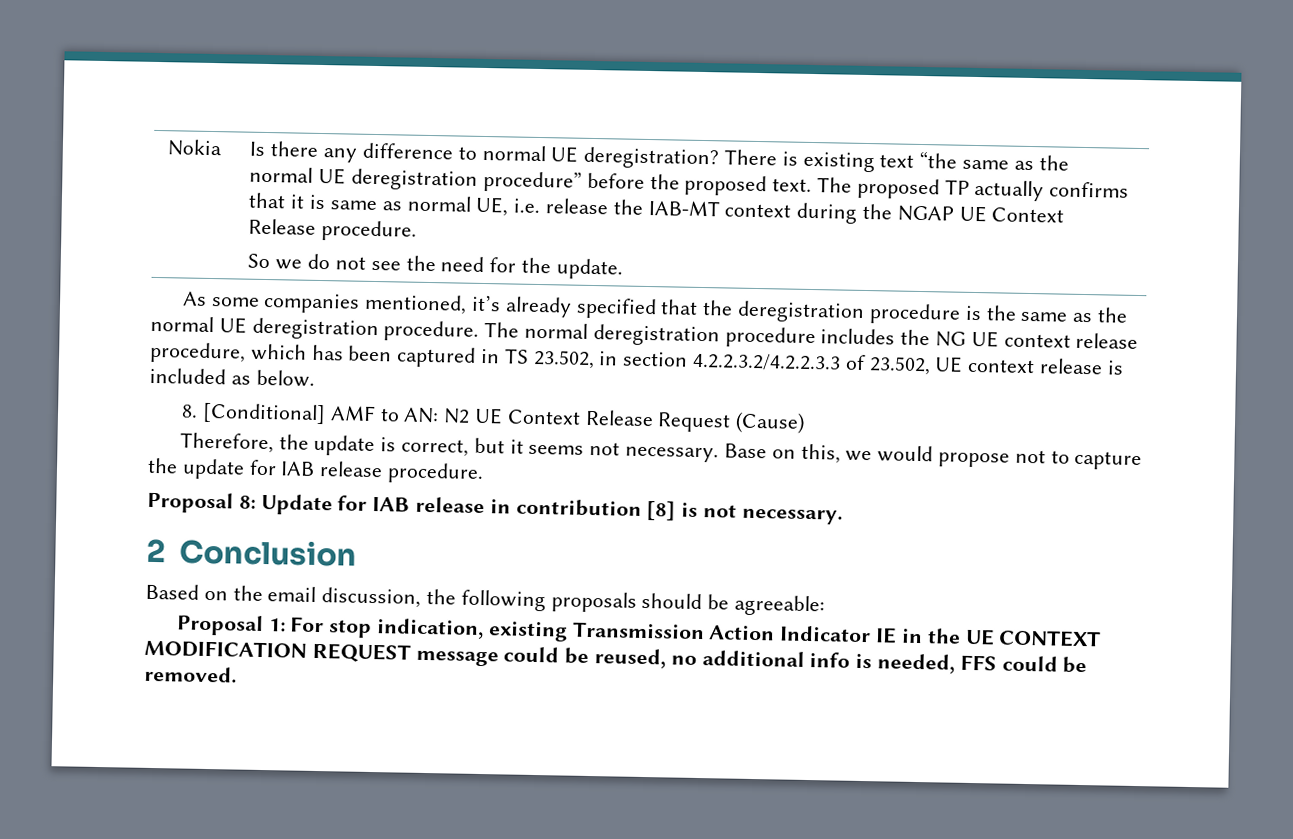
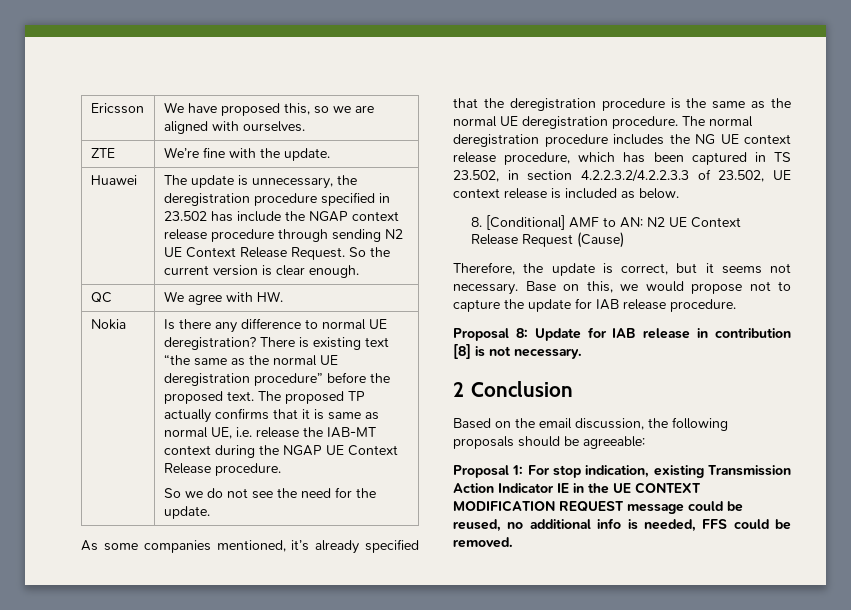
(167, 148) none -> [90,103,144,114] [163,102,374,116] [163,121,305,134] [90,148,115,158] [163,147,330,161] [90,175,137,185] [163,175,357,189] [163,192,390,206] [163,211,399,222] [163,229,403,242] [163,247,390,260] [163,265,359,278] [90,292,112,303] [163,291,283,305] Ericsson | We have proposed this, so we are aligned with ourselves. // ZTE | We’re fine with the update. // Huawei | The update is unnecessary, the deregistration procedure specified in 23.502 has include the NGAP context release procedure through sending N2 UE Context Release Request. So the current version is clear enough. // QC | We agree with HW. //

